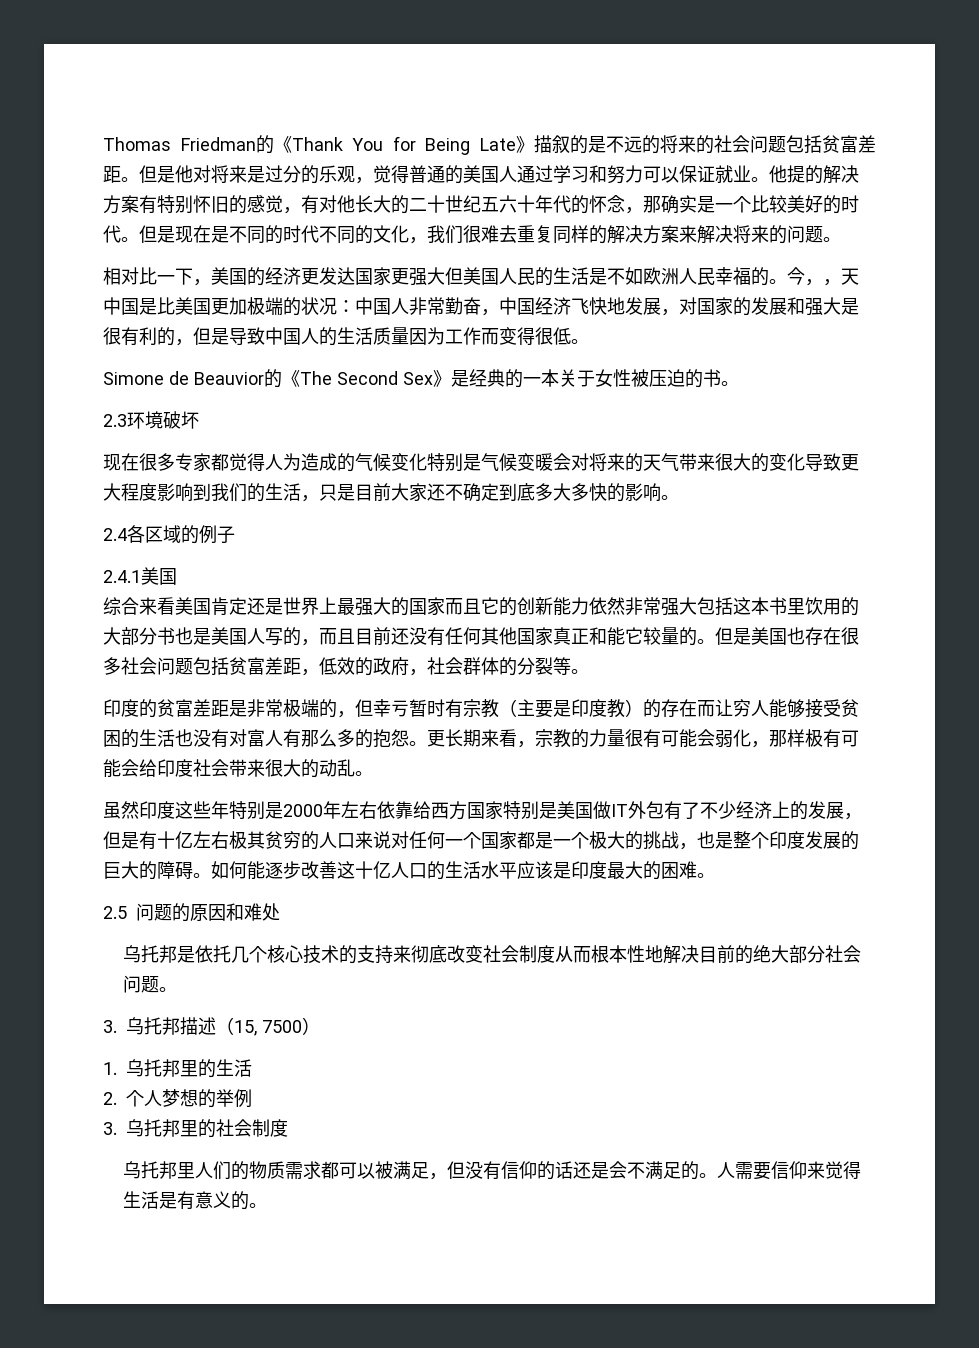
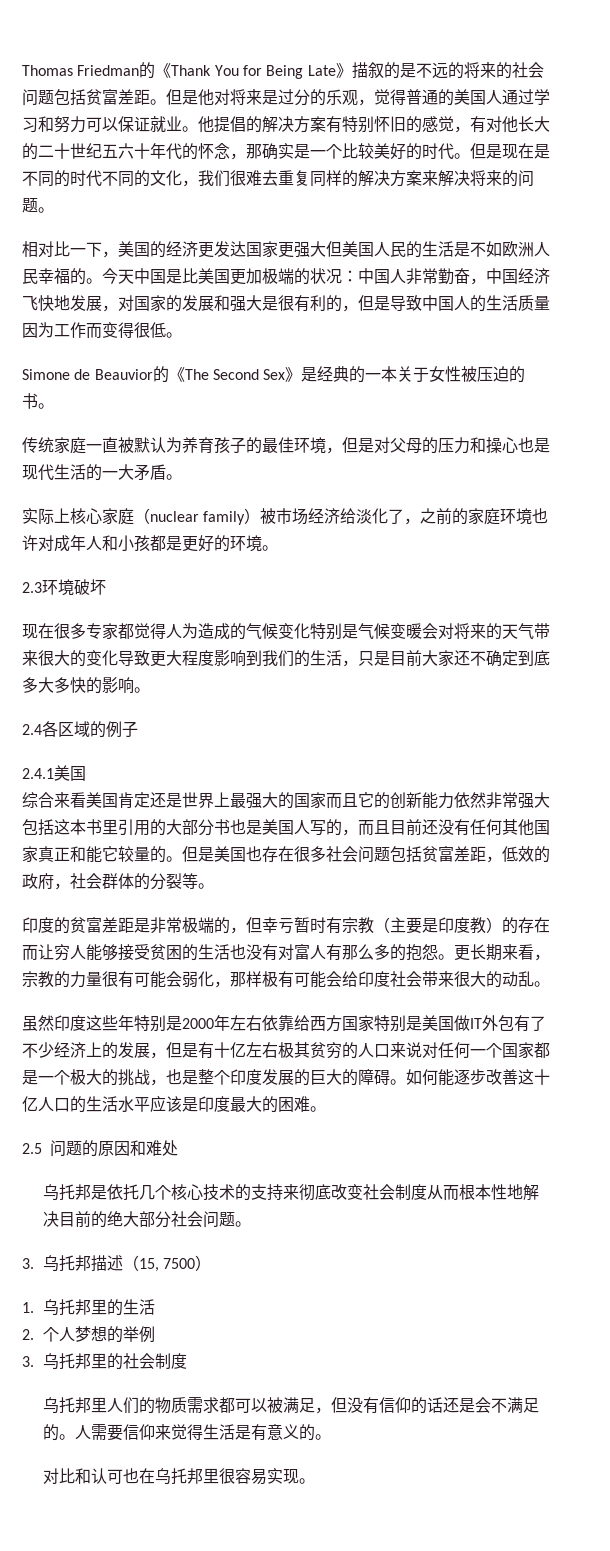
(805, 174) none -> [230,116,246,132] 倡
[805,279,841,286] ，， -> (118, 276) none
(739, 383) none -> [22,437,550,454] [22,464,182,481] [22,508,549,525] [22,535,278,552] // 传统家庭一直被默认为养育孩子的最佳环境，但是对父母的压力和操心也是现代生活的一大矛盾。 // 实际上核心家庭（nuclear family）被市场经济给淡化了，之前的家庭环境也许对成年人和小孩都是更好的环境。
[805,597,823,615] 饮 -> [118,819,134,836] 引
(267, 1205) none -> [42,1468,315,1485] // 对比和认可也在乌托邦里很容易实现。

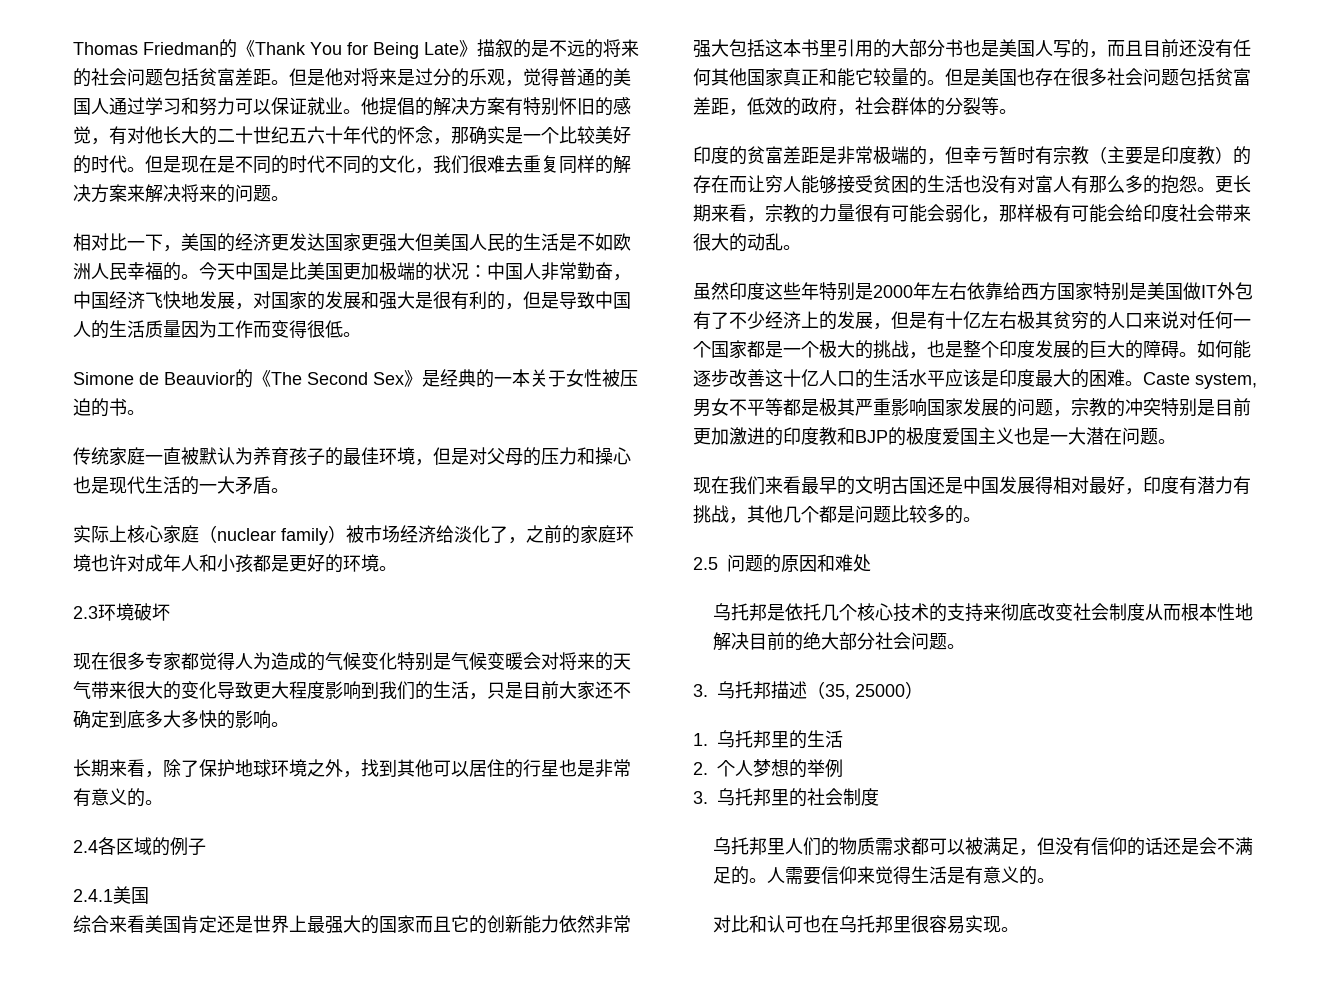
(150, 690) none -> [73,759,631,778] [73,788,163,807] // 长期来看，除了保护地球环境之外，找到其他可以居住的行星也是非常有意义的。
(326, 1109) none -> [1143,372,1257,389] [693,398,1251,417] [693,427,1176,446] [693,476,1251,495] [693,505,981,524] Caste system,男女不平等都是极其严重影响国家发展的问题，宗教的冲突特别是目前更加激进的印度教和BJP的极度爱国主义也是一大潜在问题。 // 现在我们来看最早的文明古国还是中国发展得相对最好，印度有潜力有挑战，其他几个都是问题比较多的。
[138,1258,195,1272] 15, 7500 -> [825,684,905,700] 35, 25000

